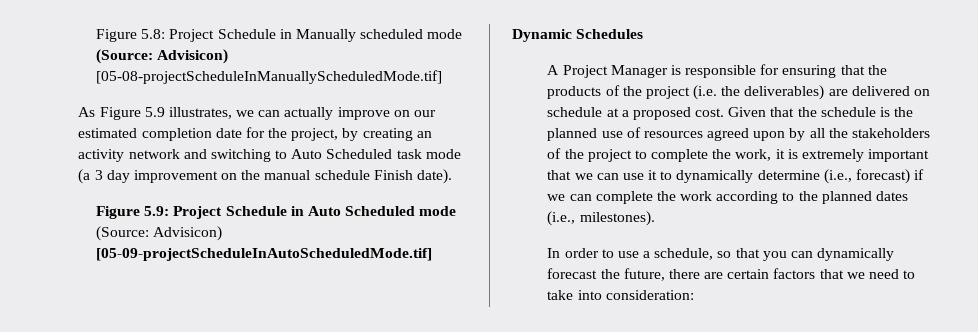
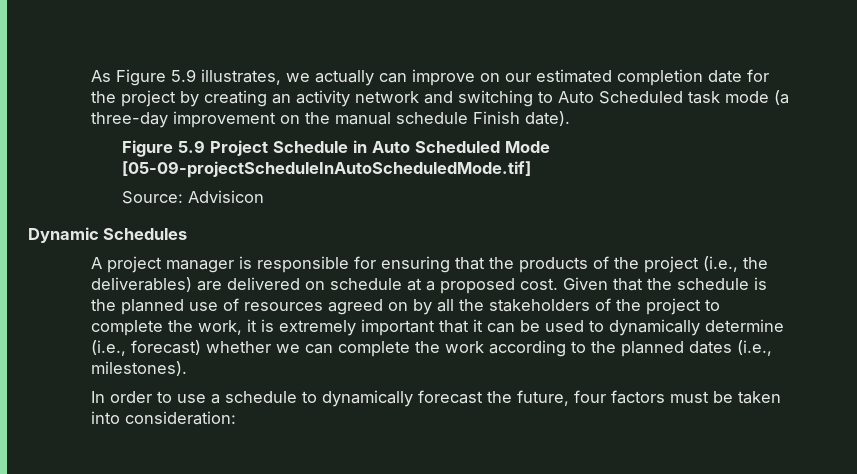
[96,29,463,42] [96,49,229,64] [96,70,443,84] Figure 5.8: Project Schedule in Manually scheduled mode (Source: Advisicon) [05-08-projectScheduleInManuallyScheduledMode.tif] // -> (90, 76) none
[258,107,334,120] can actually -> [314,70,407,86] actually can
[291,128,339,141] project, -> [120,90,176,107] project
[94,170,130,183] 3 day -> [90,112,168,128] three-day
[144,206,170,216] 5.9: -> [178,140,206,153] 5.9
[419,206,457,216] [96,226,223,241] mode (Source: Advisicon) -> [505,141,551,153] Mode
(433, 254) none -> [122,190,265,204] // Source: Advisicon
[562,65,668,78] Project Manager -> [106,256,234,273] project manager
[693,85,718,100] (i.e. -> [702,256,738,272] (i.e.,
[753,131,786,141] upon -> [387,302,408,311] on
[574,170,658,180] we can use it -> [472,319,584,333] it can be used
[914,169,925,180] if -> [205,341,271,353] whether
[654,248,895,261] [547,268,916,281] [547,290,574,300] schedule, so that you can dynamically forecast the future, there are certain factors that we need to take -> [224,390,781,407] schedule to dynamically forecast the future, four factors must be taken

